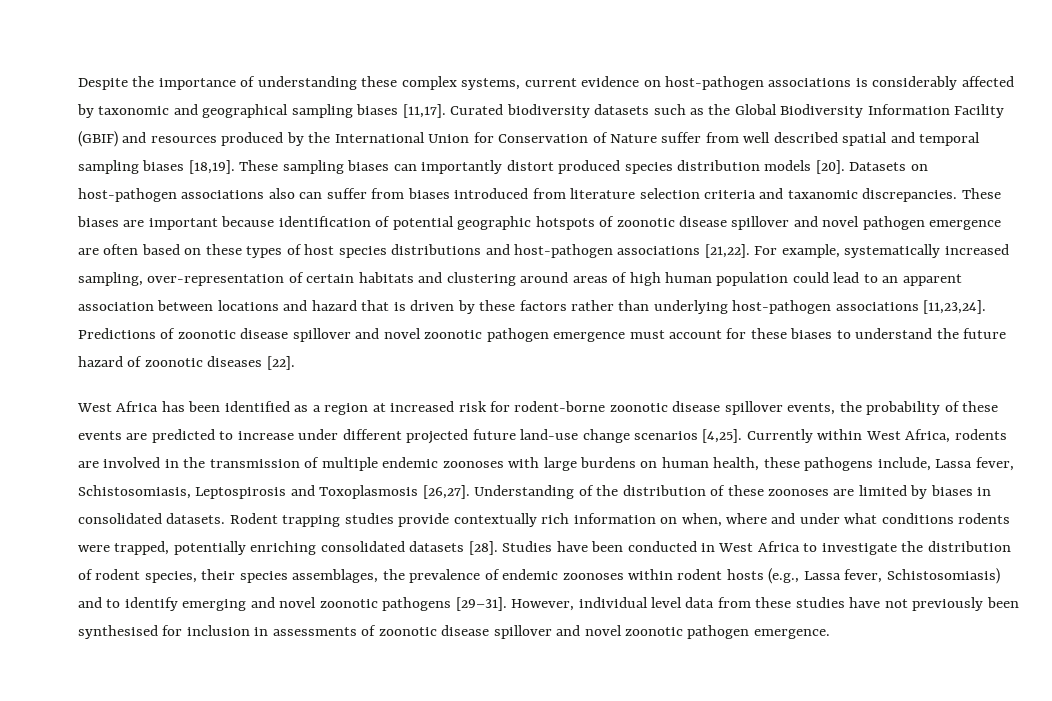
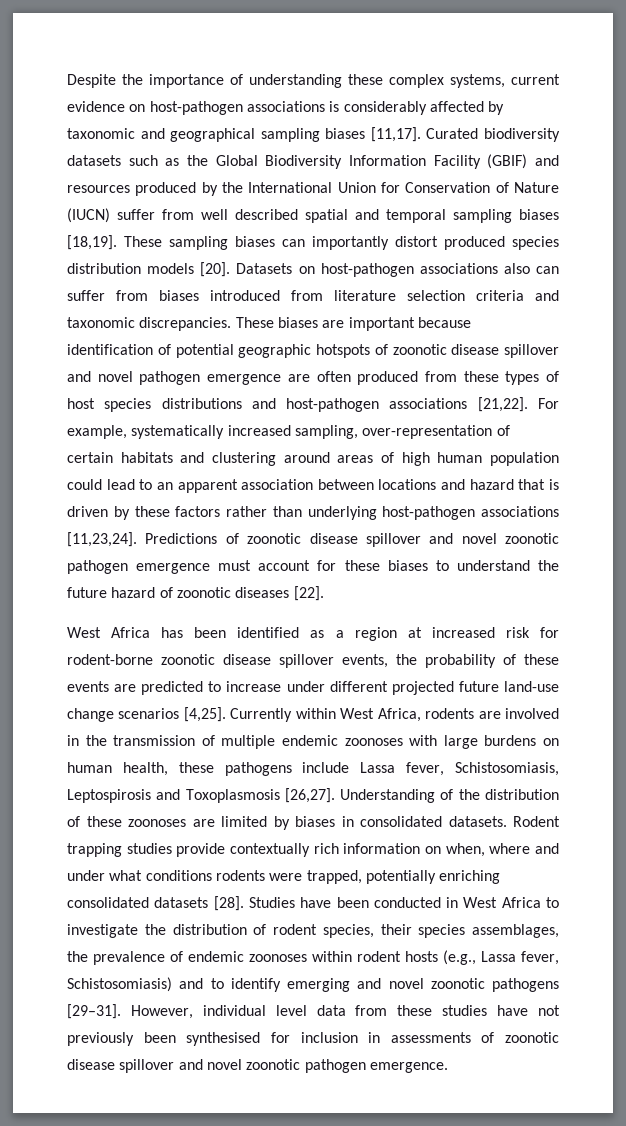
(658, 138) none -> [67,208,110,223] (IUCN)
[787,190,858,199] taxanomic -> [67,317,135,328] taxonomic
[141,244,202,255] based on -> [357,371,457,385] produced from
[877,457,931,471] include, -> [302,762,350,773] include

